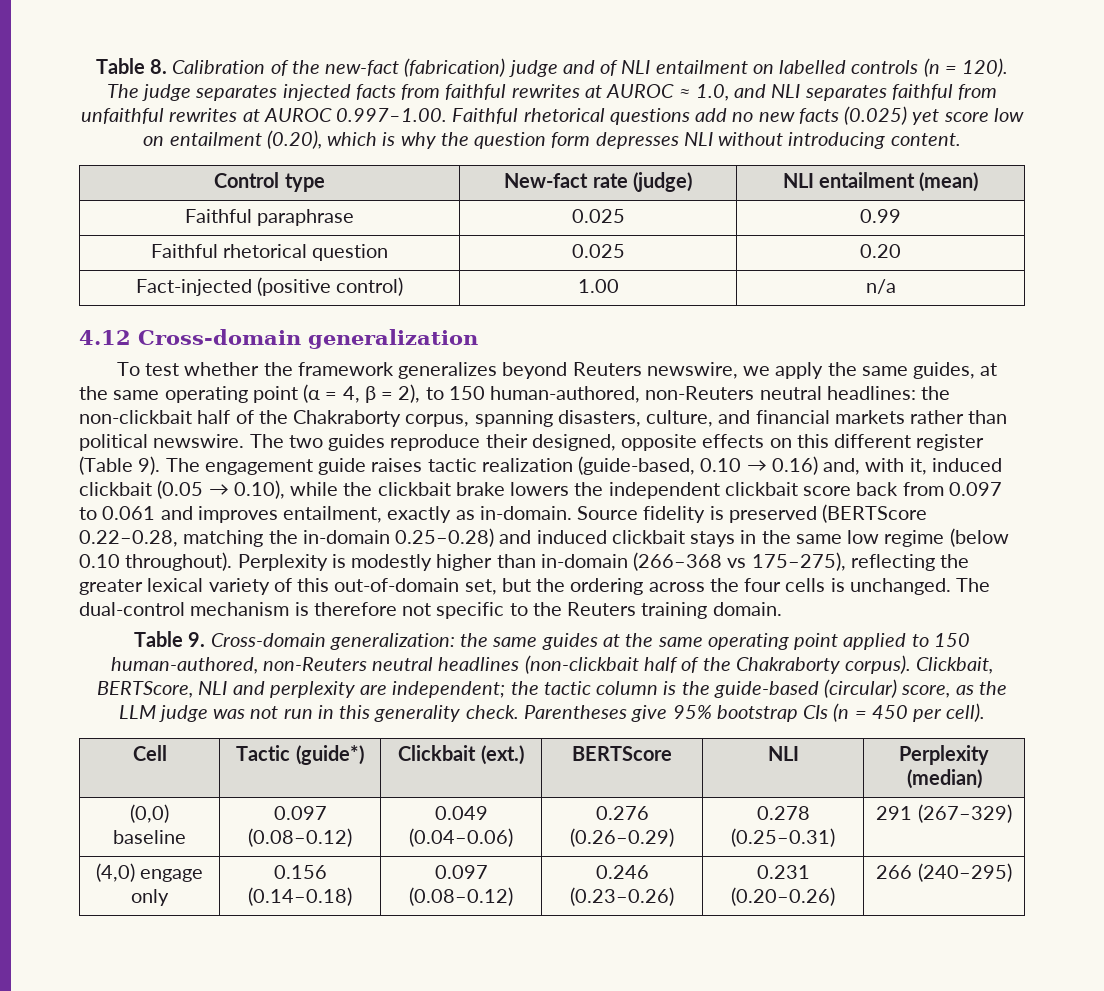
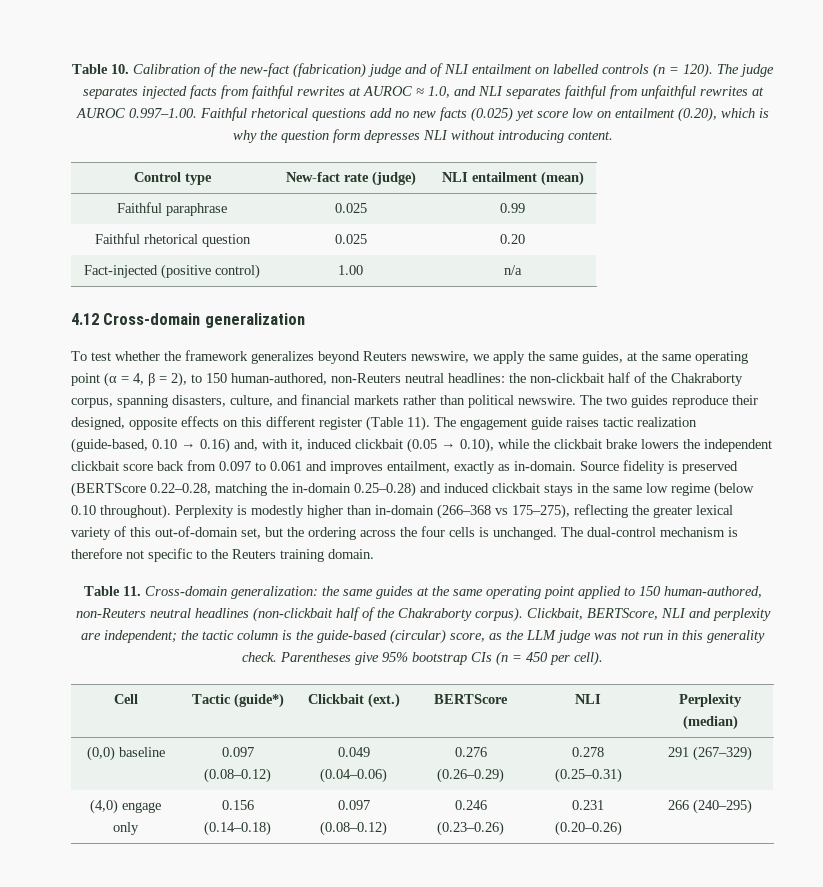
[95,58,168,74] Table 8. -> [72,64,129,74] Table 10.
[138,456,161,475] 9). -> [407,416,430,431] 11).
[188,632,206,647] 9. -> [122,586,141,596] 11.

